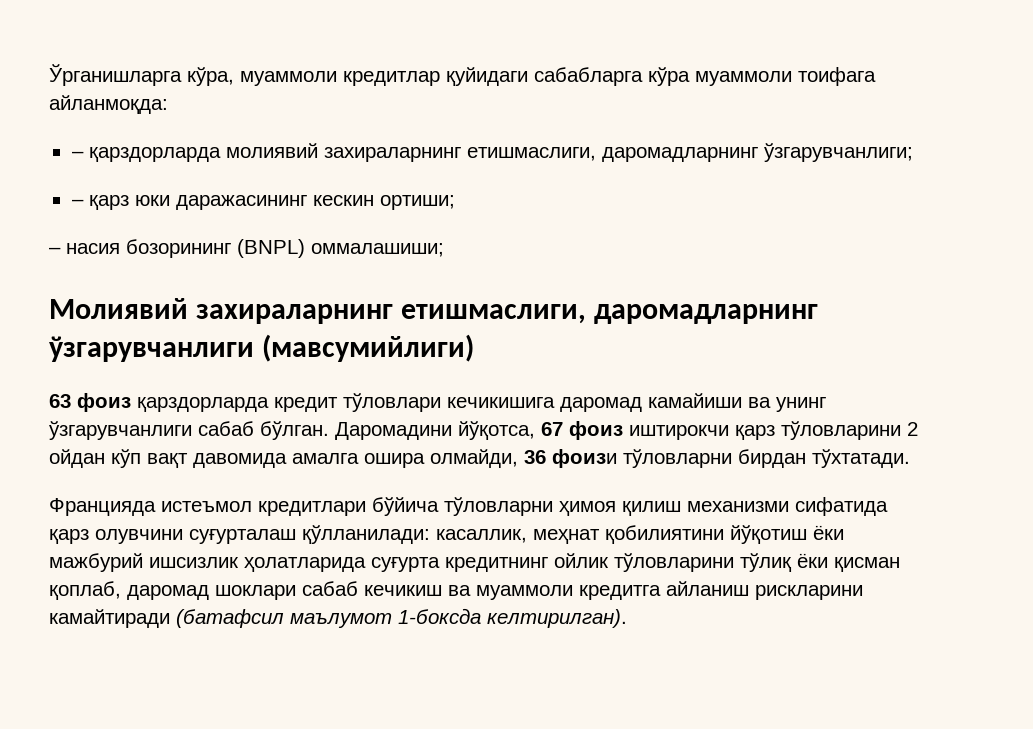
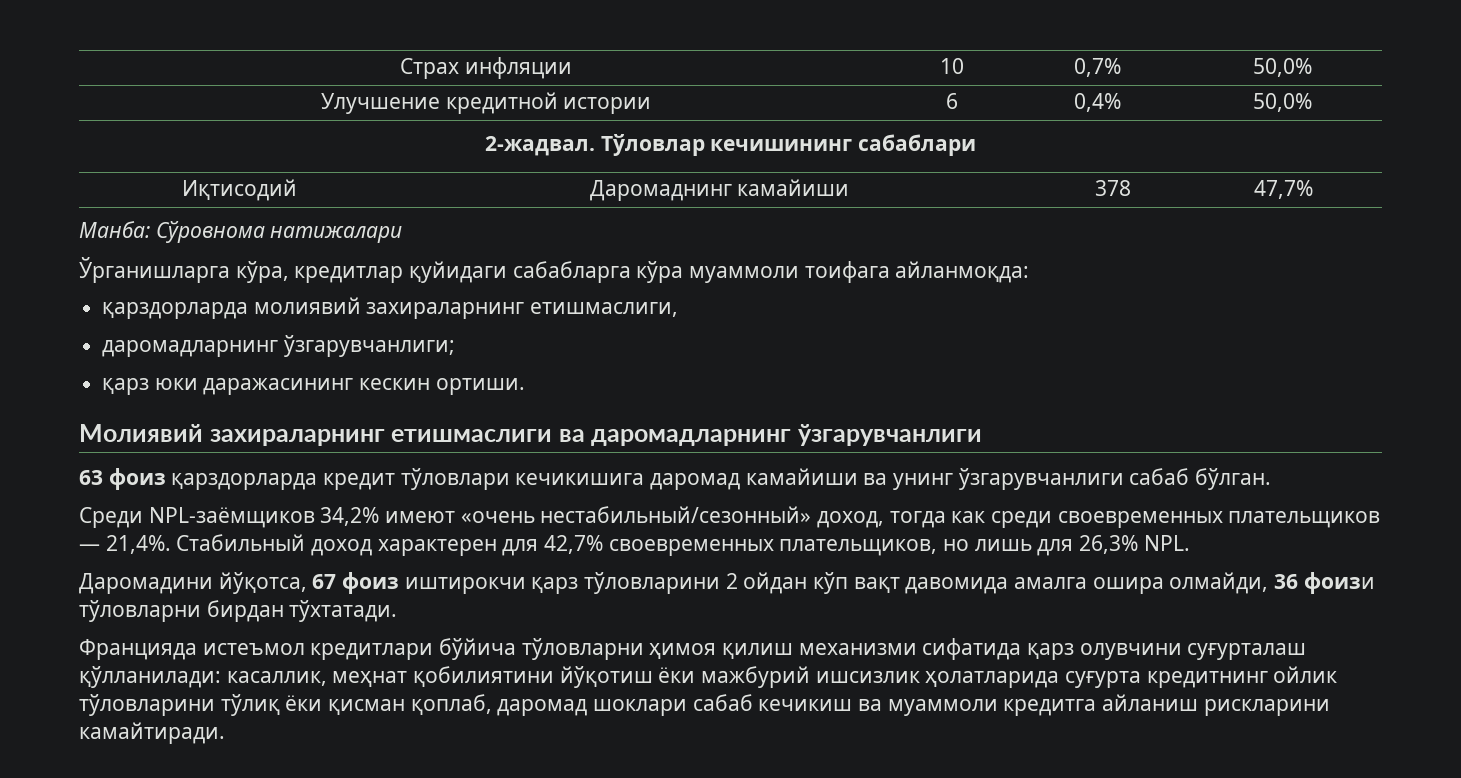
(49, 75) none -> [400,57,572,79] [940,58,964,74] [1073,58,1121,77] [1252,58,1312,77] [320,92,652,114] [946,93,958,109] [1073,93,1121,112] [1252,93,1312,112] [484,134,977,156] [181,179,297,201] [589,179,850,201] [1095,180,1131,196] [1254,180,1313,199] [79,221,403,243] Страх инфляции | 10 | 0,7% | 50,0% // Улучшение кредитной истории | 6 | 0,4% | 50,0% // 2-жадвал. Тўловлар кечишининг сабаблари // Иқтисодий | Даромаднинг камайиши | 378 | 47,7% // Манба: Сўровнома натижалари //
[240,71,337,86] муаммоли -> (289, 272) none
[71,151,84,158] – -> (1030, 272) none
(596, 154) none -> (679, 309) //
[71,199,84,206] – -> (455, 346) none
[379,195,455,210] [49,239,444,258] ортиши; // – насия бозорининг (BNPL) оммалашиши; -> [435,378,525,395] ортиши.
[400,304,586,324] етишмаслиги, -> [391,429,585,442] етишмаслиги ва
[261,334,474,362] (мавсумийлиги) -> (983, 435) none
(329, 430) none -> [79,506,1381,528] [79,534,1190,556] // Среди NPL-заёмщиков 34,2% имеют «очень нестабильный/сезонный» доход, тогда как среди своевременных плательщиков — 21,4%. Стабильный доход характерен для 42,7% своевременных плательщиков, но лишь для 26,3% NPL. //
[49,608,627,628] камайтиради (батафсил маълумот 1-боксда келтирилган). -> [79,722,225,744] камайтиради.

